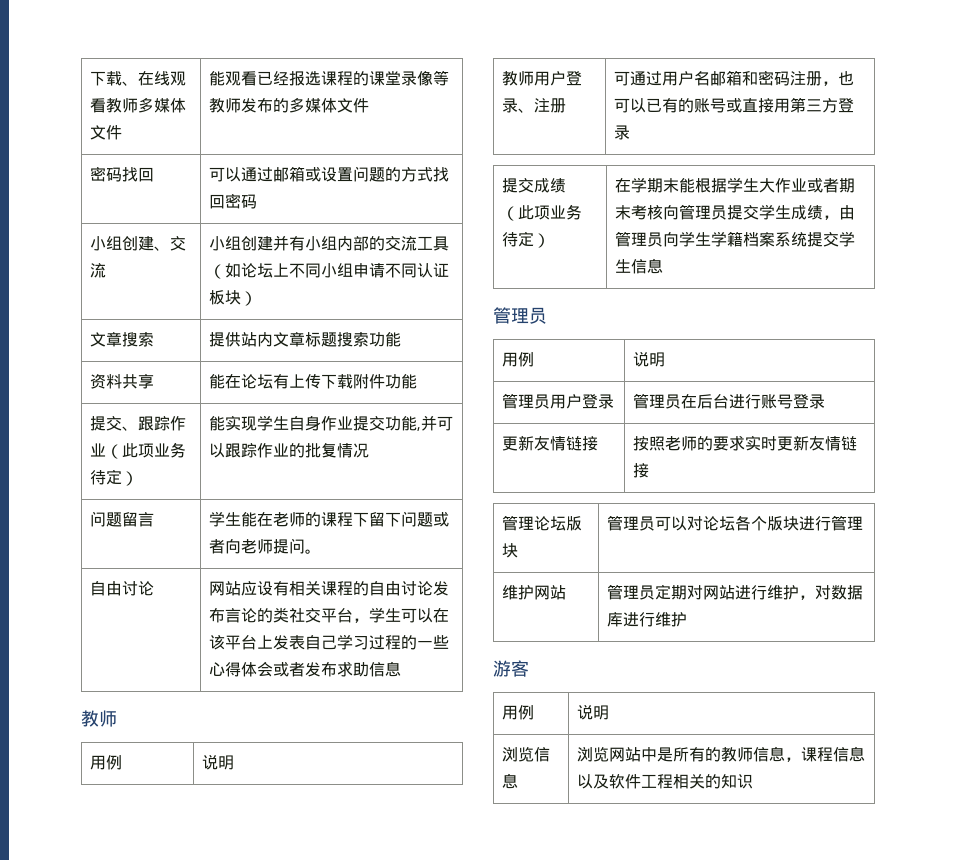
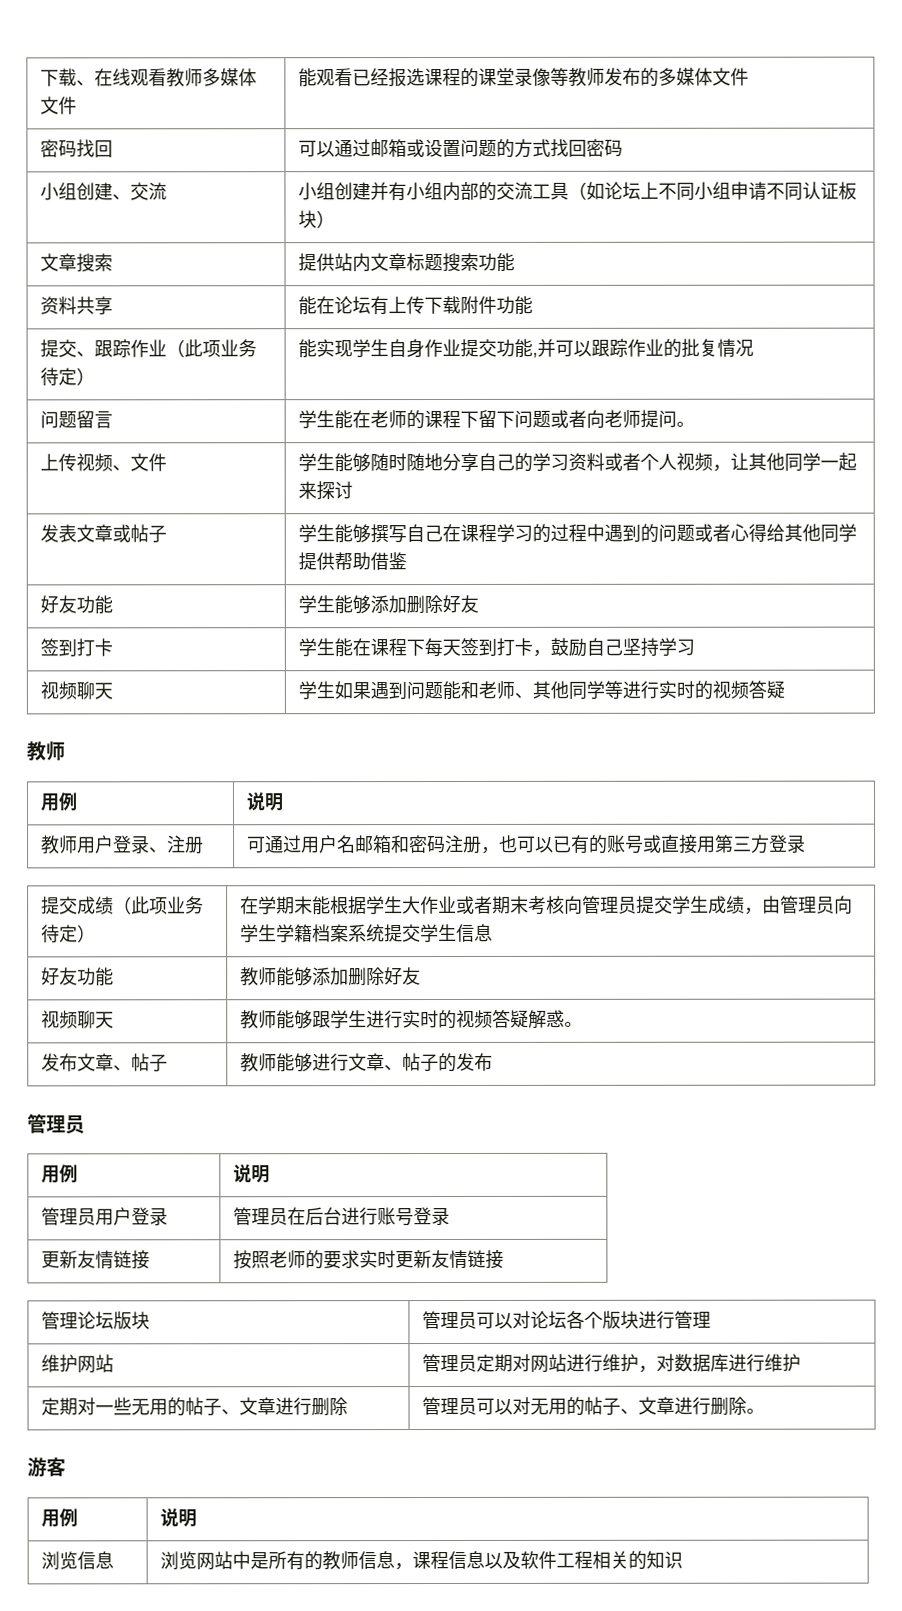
[90,581,155,596] [209,581,450,596] [209,607,450,623] [209,634,450,650] [209,661,402,677] 自由讨论 | 网站应设有相关课程的自由讨论发布言论的类社交平台，学生可以在该平台上发表自己学习过程的一些心得体会或者发布求助信息 -> [39,453,167,472] [297,452,857,473] [297,481,353,501] [39,524,167,544] [297,523,857,544] [297,552,407,571] [39,595,113,615] [297,594,479,615] [39,638,113,657] [297,637,695,658] [39,681,113,700] [297,680,785,701] 上传视频、文件 | 学生能够随时随地分享自己的学习资料或者个人视频，让其他同学一起来探讨 // 发表文章或帖子 | 学生能够撰写自己在课程学习的过程中遇到的问题或者心得给其他同学提供帮助借鉴 // 好友功能 | 学生能够添加删除好友 // 签到打卡 | 学生能在课程下每天签到打卡，鼓励自己坚持学习 // 视频聊天 | 学生如果遇到问题能和老师、其他同学等进行实时的视频答疑
(664, 266) none -> [40,967,114,987] [239,967,421,987] [40,1010,114,1029] [239,1009,583,1030] [40,1053,168,1073] [239,1052,493,1073] // 好友功能 | 教师能够添加删除好友 // 视频聊天 | 教师能够跟学生进行实时的视频答疑解惑。 // 发布文章、帖子 | 教师能够进行文章、帖子的发布
(688, 619) none -> [40,1397,348,1417] [421,1396,765,1416] // 定期对一些无用的帖子、文章进行删除 | 管理员可以对无用的帖子、文章进行删除。

